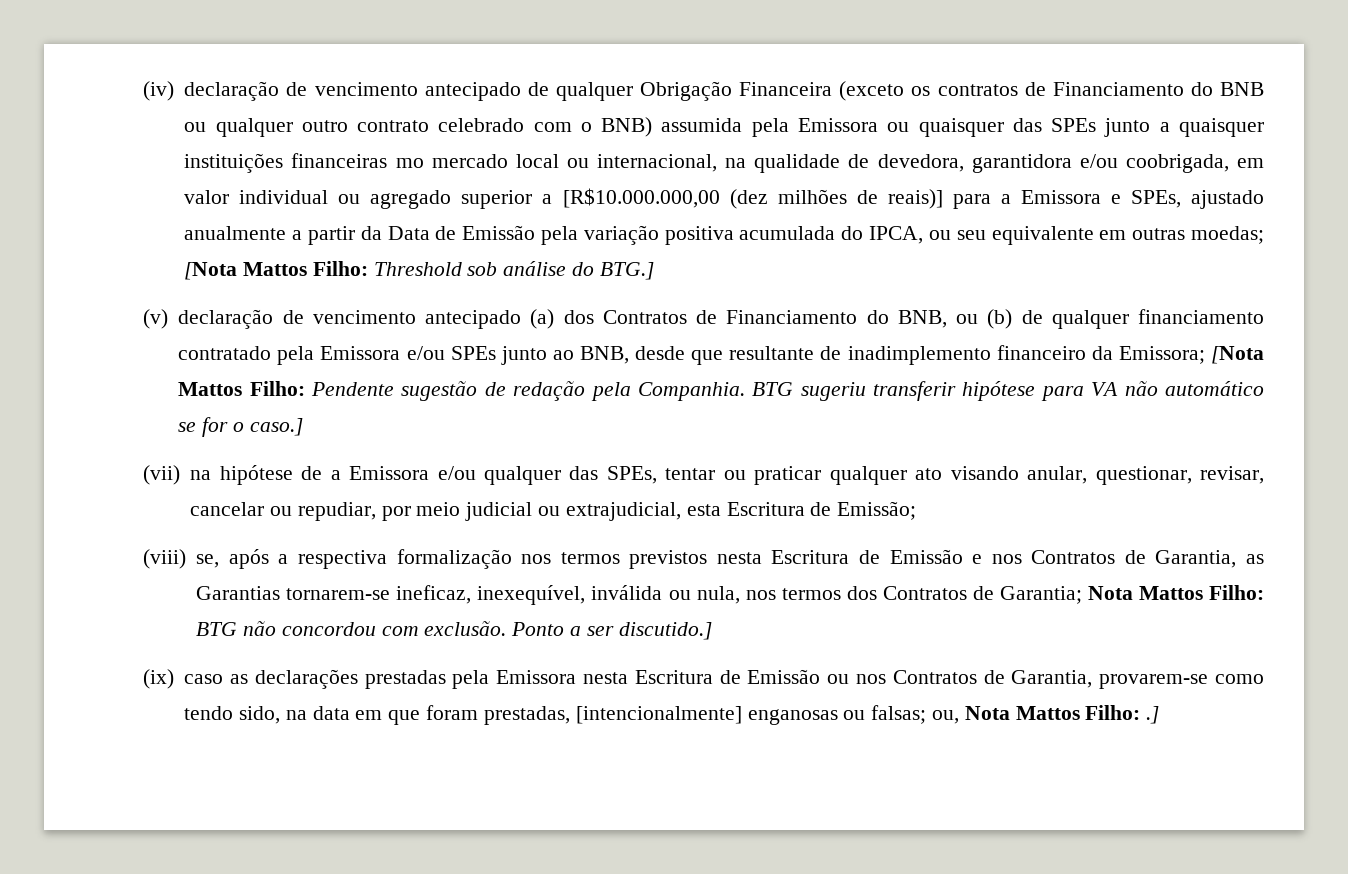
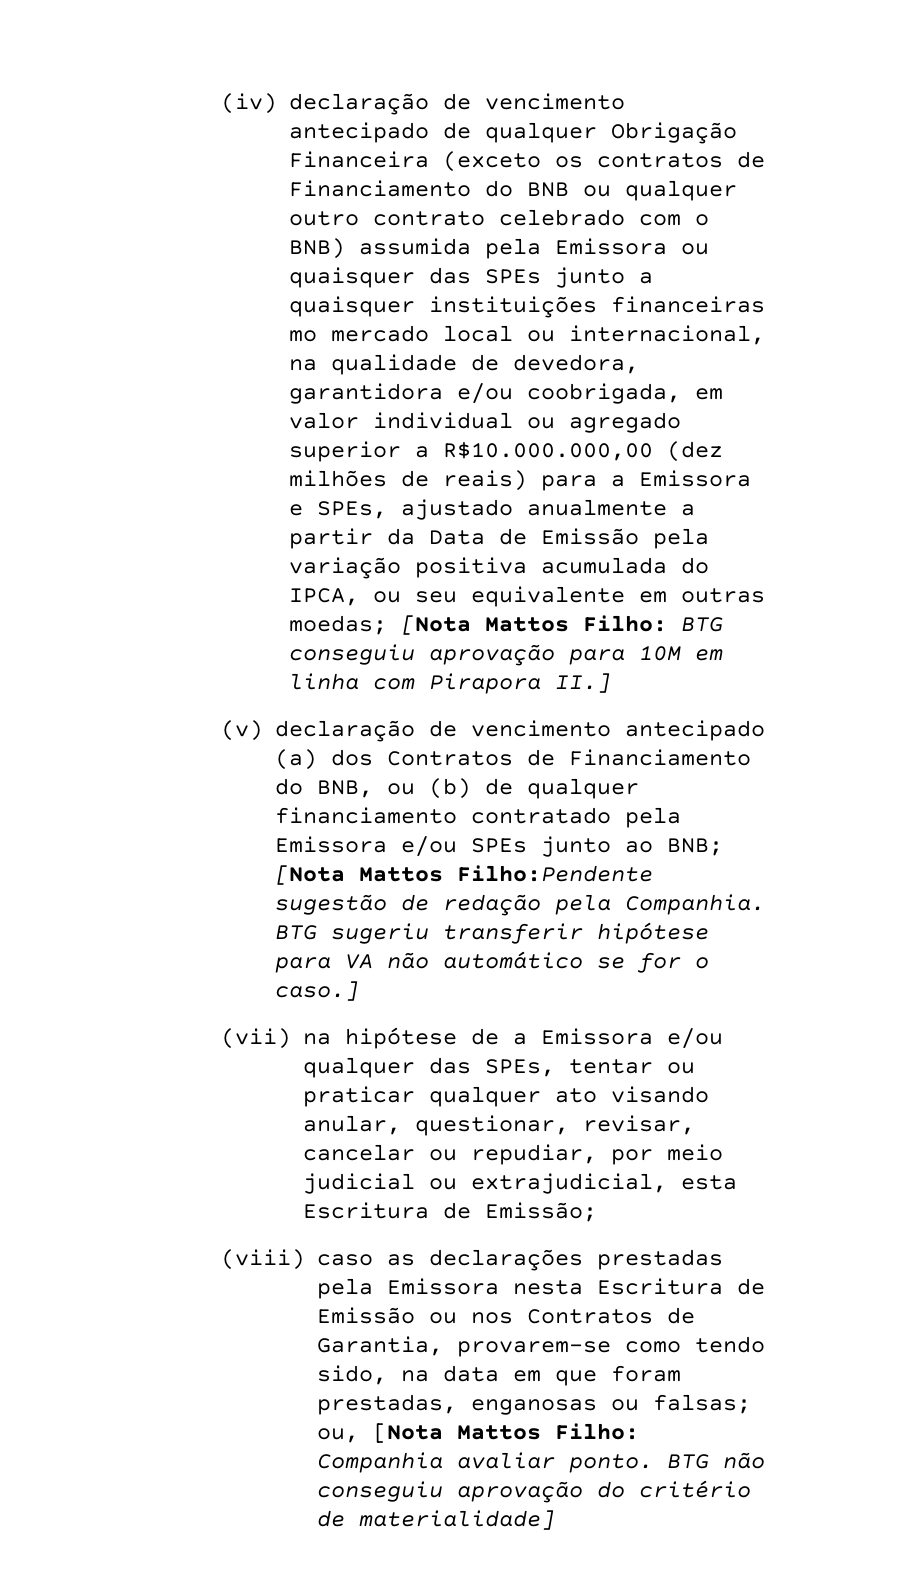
[562,188,720,208] [R$10.000.000,00 -> [443,441,654,461] R$10.000.000,00
[887,189,943,209] reais)] -> [443,470,528,491] reais)
[373,261,654,280] Threshold sob análise do BTG.] -> [681,617,724,632] [289,644,724,666] [289,673,612,694] BTG conseguiu aprovação para 10M em linha com Pirapora II.]
[580,345,1264,365] [178,381,395,396] BNB, desde que resultante de inadimplemento financeiro da Emissora; [Nota Mattos Filho: Pendente -> [667,838,724,856] [275,865,654,885] BNB; [Nota Mattos Filho:Pendente
[196,549,1264,569] [196,585,1264,605] [196,621,712,640] [142,669,174,689] se, após a respectiva formalização nos termos previstos nesta Escritura de Emissão e nos Contratos de Garantia, as Garantias tornarem-se ineficaz, inexequível, inválida ou nula, nos termos dos Contratos de Garantia; Nota Mattos Filho: BTG não concordou com exclusão. Ponto a ser discutido.] // (ix) -> (306, 1259) none
[575,706,742,724] [intencionalmente] -> (458, 1404) none
[964,705,1160,724] Nota Mattos Filho: .] -> [373,1423,640,1443] [317,1452,766,1473] [317,1480,752,1503] [317,1510,556,1530] [Nota Mattos Filho: Companhia avaliar ponto. BTG não conseguiu aprovação do critério de materialidade]

